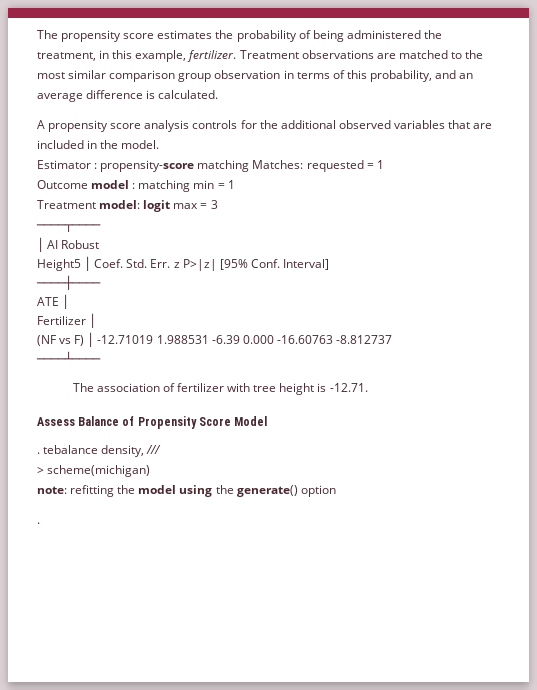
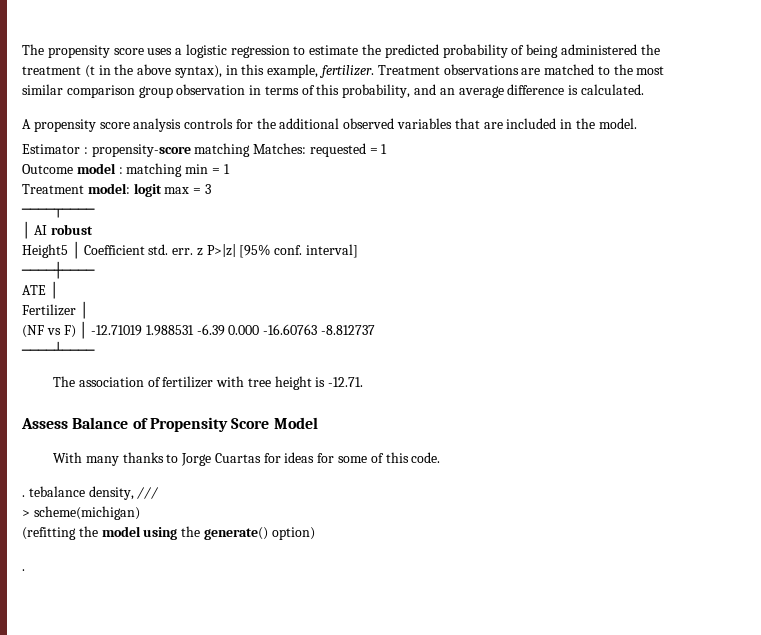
[157,30,234,39] estimates the -> [147,44,439,58] uses a logistic regression to estimate the predicted
[37,52,96,61] treatment, -> [22,64,222,78] treatment (t in the above syntax),
[61,240,100,249] Robust -> [50,224,93,235] robust
[94,259,171,268] Coef. Std. Err. -> [83,244,194,255] Coefficient std. err.
[250,259,329,270] Conf. Interval] -> [274,244,359,258] conf. interval]
(268, 421) none -> [53,452,441,466] // With many thanks to Jorge Cuartas for ideas for some of this code.
[37,485,115,497] note: refitting -> [22,527,76,540] (refitting
[300,485,336,497] option -> [271,527,315,540] option)

